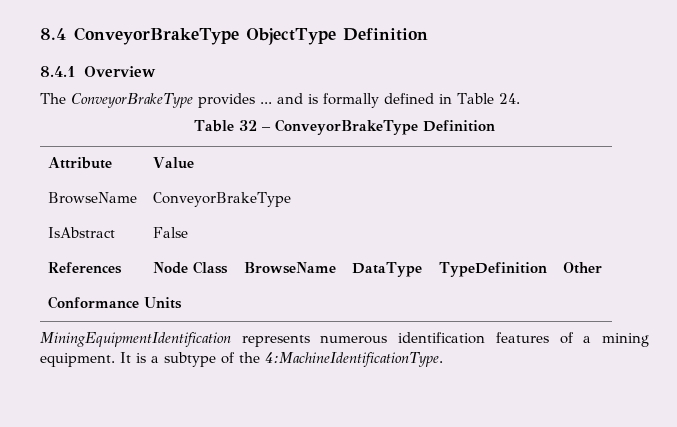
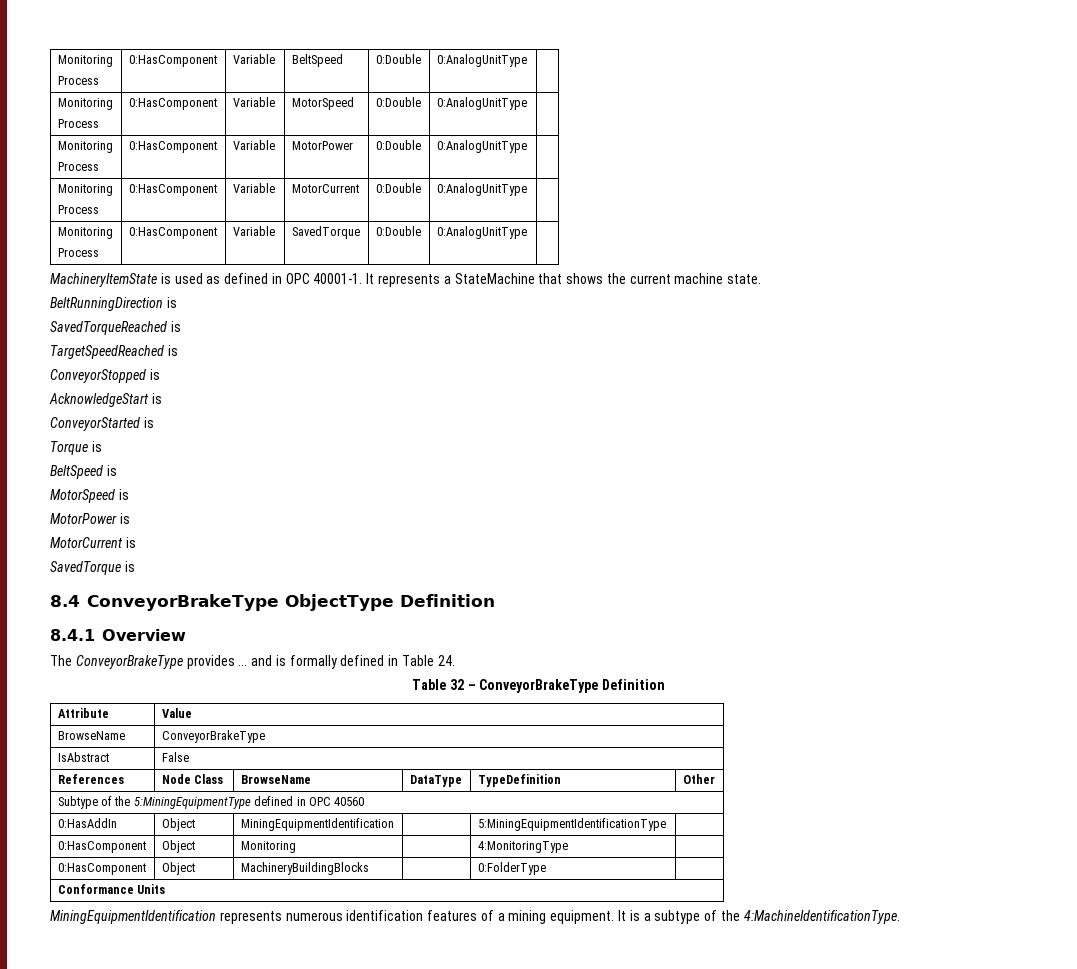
(40, 34) none -> [57,55,113,67] [57,76,99,85] [128,55,217,67] [232,54,275,64] [291,54,343,67] [375,54,421,64] [436,54,527,67] [57,98,113,110] [57,119,99,128] [128,98,217,110] [232,97,275,107] [291,97,354,110] [375,97,421,107] [436,97,527,110] [57,141,113,153] [57,162,99,171] [128,141,217,153] [232,140,275,150] [291,141,353,150] [375,140,421,150] [436,140,527,153] [57,184,113,196] [57,205,99,214] [128,184,217,196] [232,183,275,193] [291,184,359,193] [375,183,421,193] [436,183,527,196] [57,227,113,239] [57,248,99,257] [128,227,217,239] [232,226,275,236] [291,226,360,239] [375,226,421,236] [436,226,527,239] [50,273,762,287] [50,297,177,311] [50,321,181,335] [50,345,178,359] [50,369,160,383] [49,393,162,407] [50,417,154,431] [50,441,102,455] [50,465,117,479] [50,489,129,503] [50,513,130,524] [50,537,136,548] [50,561,135,575] Monitoring // Process | 0:HasComponent | Variable | BeltSpeed | 0:Double | 0:AnalogUnitType | // Monitoring // Process | 0:HasComponent | Variable | MotorSpeed | 0:Double | 0:AnalogUnitType | // Monitoring // Process | 0:HasComponent | Variable | MotorPower | 0:Double | 0:AnalogUnitType | // Monitoring // Process | 0:HasComponent | Variable | MotorCurrent | 0:Double | 0:AnalogUnitType | // Monitoring // Process | 0:HasComponent | Variable | SavedTorque | 0:Double | 0:AnalogUnitType | // MachineryItemState is used as defined in OPC 40001-1. It represents a StateMachine that shows the current machine state. // BeltRunningDirection is // SavedTorqueReached is // TargetSpeedReached is // ConveyorStopped is // AcknowledgeStart is // ConveyorStarted is // Torque is // BeltSpeed is // MotorSpeed is // MotorPower is // MotorCurrent is // SavedTorque is //
(602, 268) none -> [57,796,365,809] [57,818,117,828] [161,818,195,831] [240,818,394,831] [477,818,666,831] [57,841,146,853] [161,840,195,853] [240,841,296,853] [477,841,568,853] [57,863,146,875] [161,862,195,875] [240,862,369,875] [477,862,546,875] // Subtype of the 5:MiningEquipmentType defined in OPC 40560 // 0:HasAddIn | Object | MiningEquipmentIdentification | | 5:MiningEquipmentIdentificationType | // 0:HasComponent | Object | Monitoring | | 4:MonitoringType | // 0:HasComponent | Object | MachineryBuildingBlocks | | 0:FolderType |

